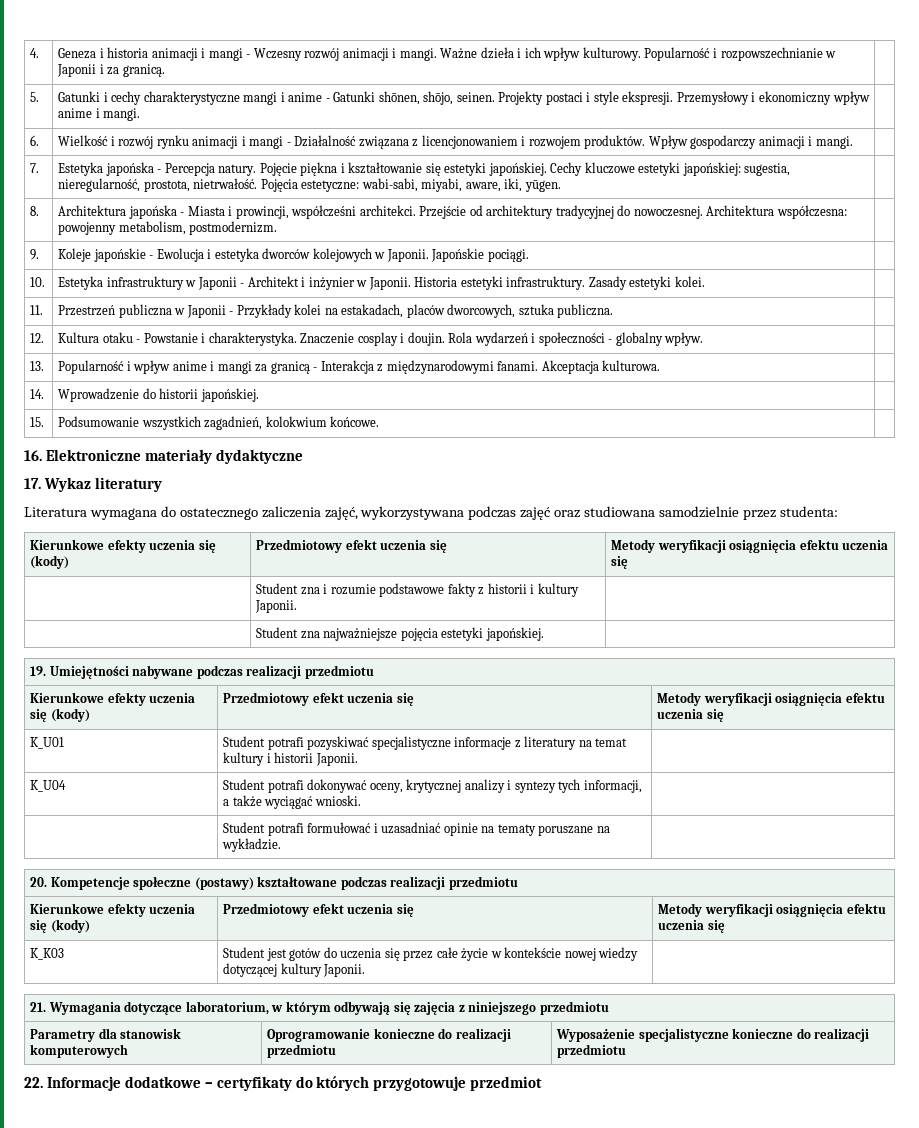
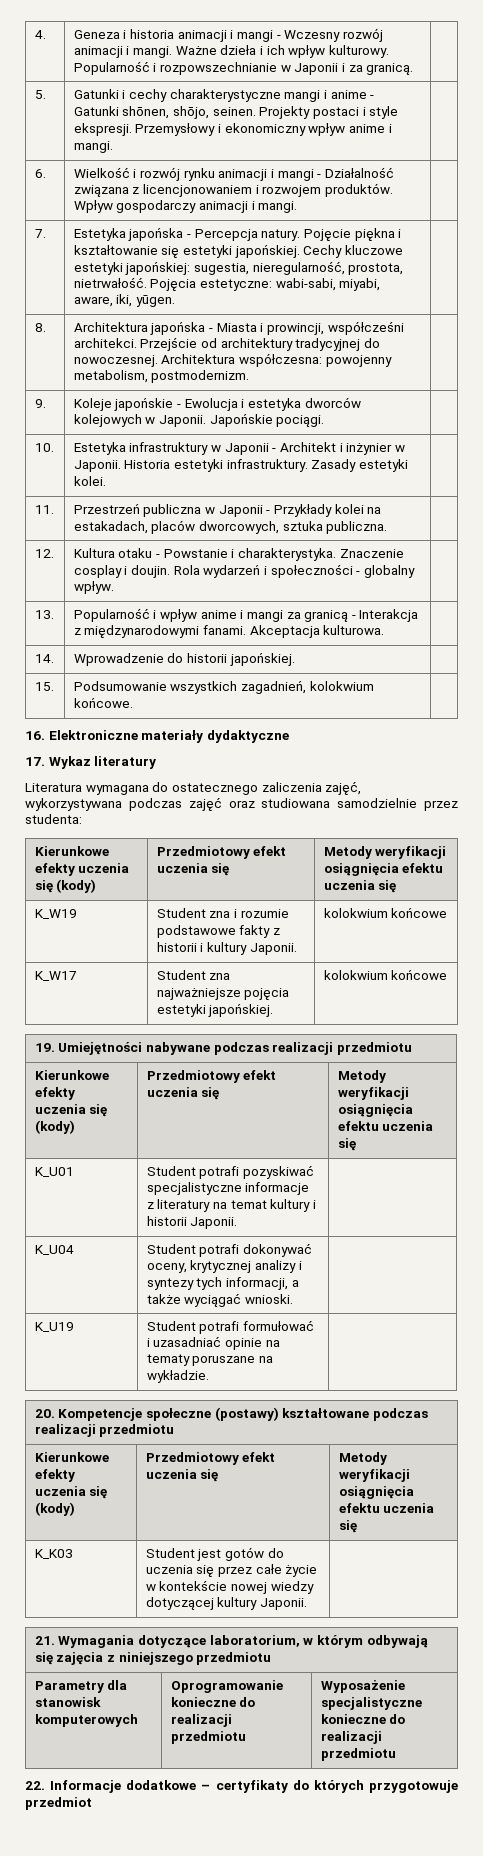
(629, 562) none -> [34,909,77,919] K_W19
(298, 606) // -> [323,908,448,918] [34,971,77,981] kolokwium końcowe // K_W17
(544, 634) none -> [323,970,448,980] kolokwium końcowe
(361, 800) none -> [34,1322,74,1332] K_U19

